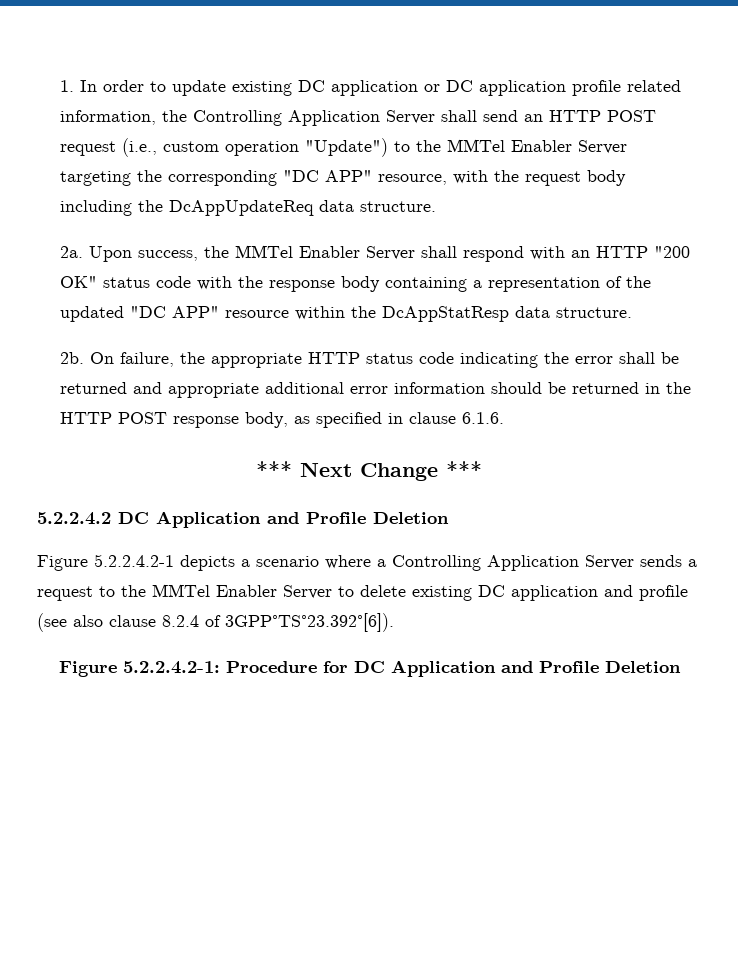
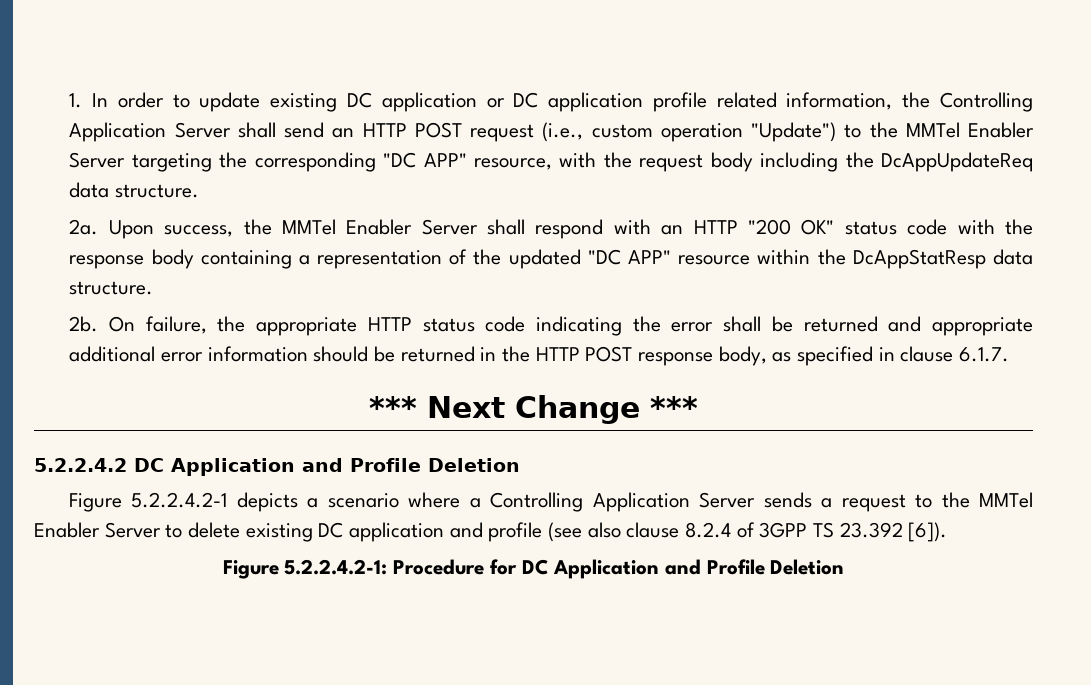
[462,412,505,424] 6.1.6. -> [959,347,1010,362] 6.1.7.
[225,613,394,632] 3GPP°TS°23.392°[6]). -> [759,522,948,542] 3GPP TS 23.392 [6]).

